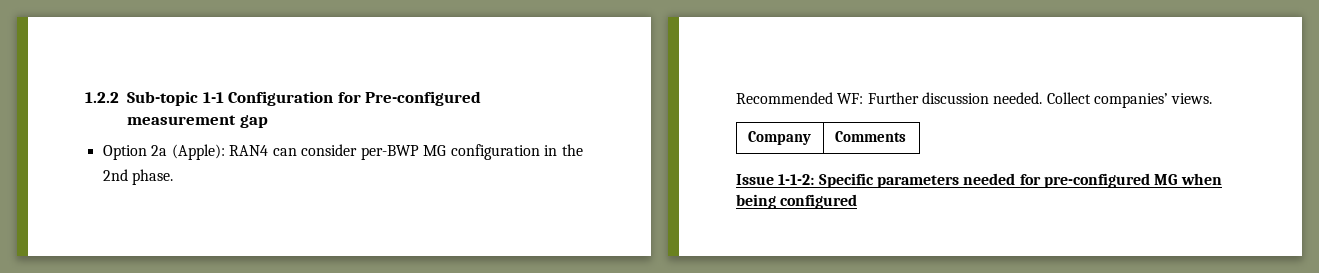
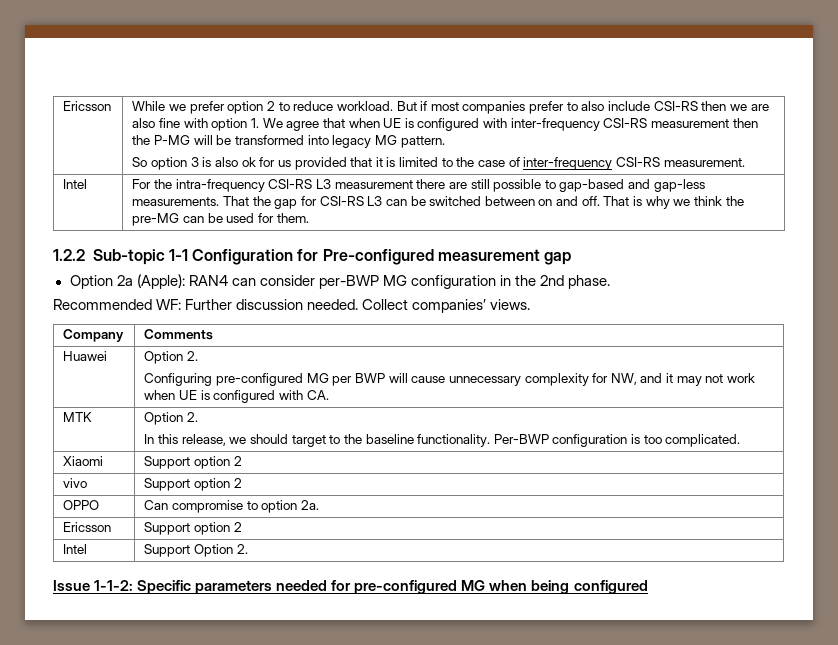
(85, 97) none -> [63,101,112,111] [132,101,769,114] [132,118,758,131] [132,135,445,148] [132,157,745,170] [63,179,88,189] [132,179,705,192] [132,196,744,209] [132,213,309,226] Ericsson | While we prefer option 2 to reduce workload. But if most companies prefer to also include CSI-RS then we are also fine with option 1. We agree that when UE is configured with inter-frequency CSI-RS measurement then the P-MG will be transformed into legacy MG pattern. // So option 3 is also ok for us provided that it is limited to the case of inter-frequency CSI-RS measurement. // Intel | For the intra-frequency CSI-RS L3 measurement there are still possible to gap-based and gap-less measurements. That the gap for CSI-RS L3 can be switched between on and off. That is why we think the pre-MG can be used for them. //
(906, 136) none -> [63,351,108,361] [144,351,199,364] [144,373,756,386] [144,390,329,403] [63,412,93,422] [144,412,199,425] [144,434,741,447] [63,456,104,466] [144,456,242,469] [63,478,88,488] [144,478,242,491] [63,500,100,510] [144,500,319,513] [63,522,112,532] [144,522,242,535] [63,544,88,554] [144,544,248,557] // Huawei | Option 2. // Configuring pre-configured MG per BWP will cause unnecessary complexity for NW, and it may not work when UE is configured with CA. // MTK | Option 2. // In this release, we should target to the baseline functionality. Per-BWP configuration is too complicated. // Xiaomi | Support option 2 // vivo | Support option 2 // OPPO | Can compromise to option 2a. // Ericsson | Support option 2 // Intel | Support Option 2.

